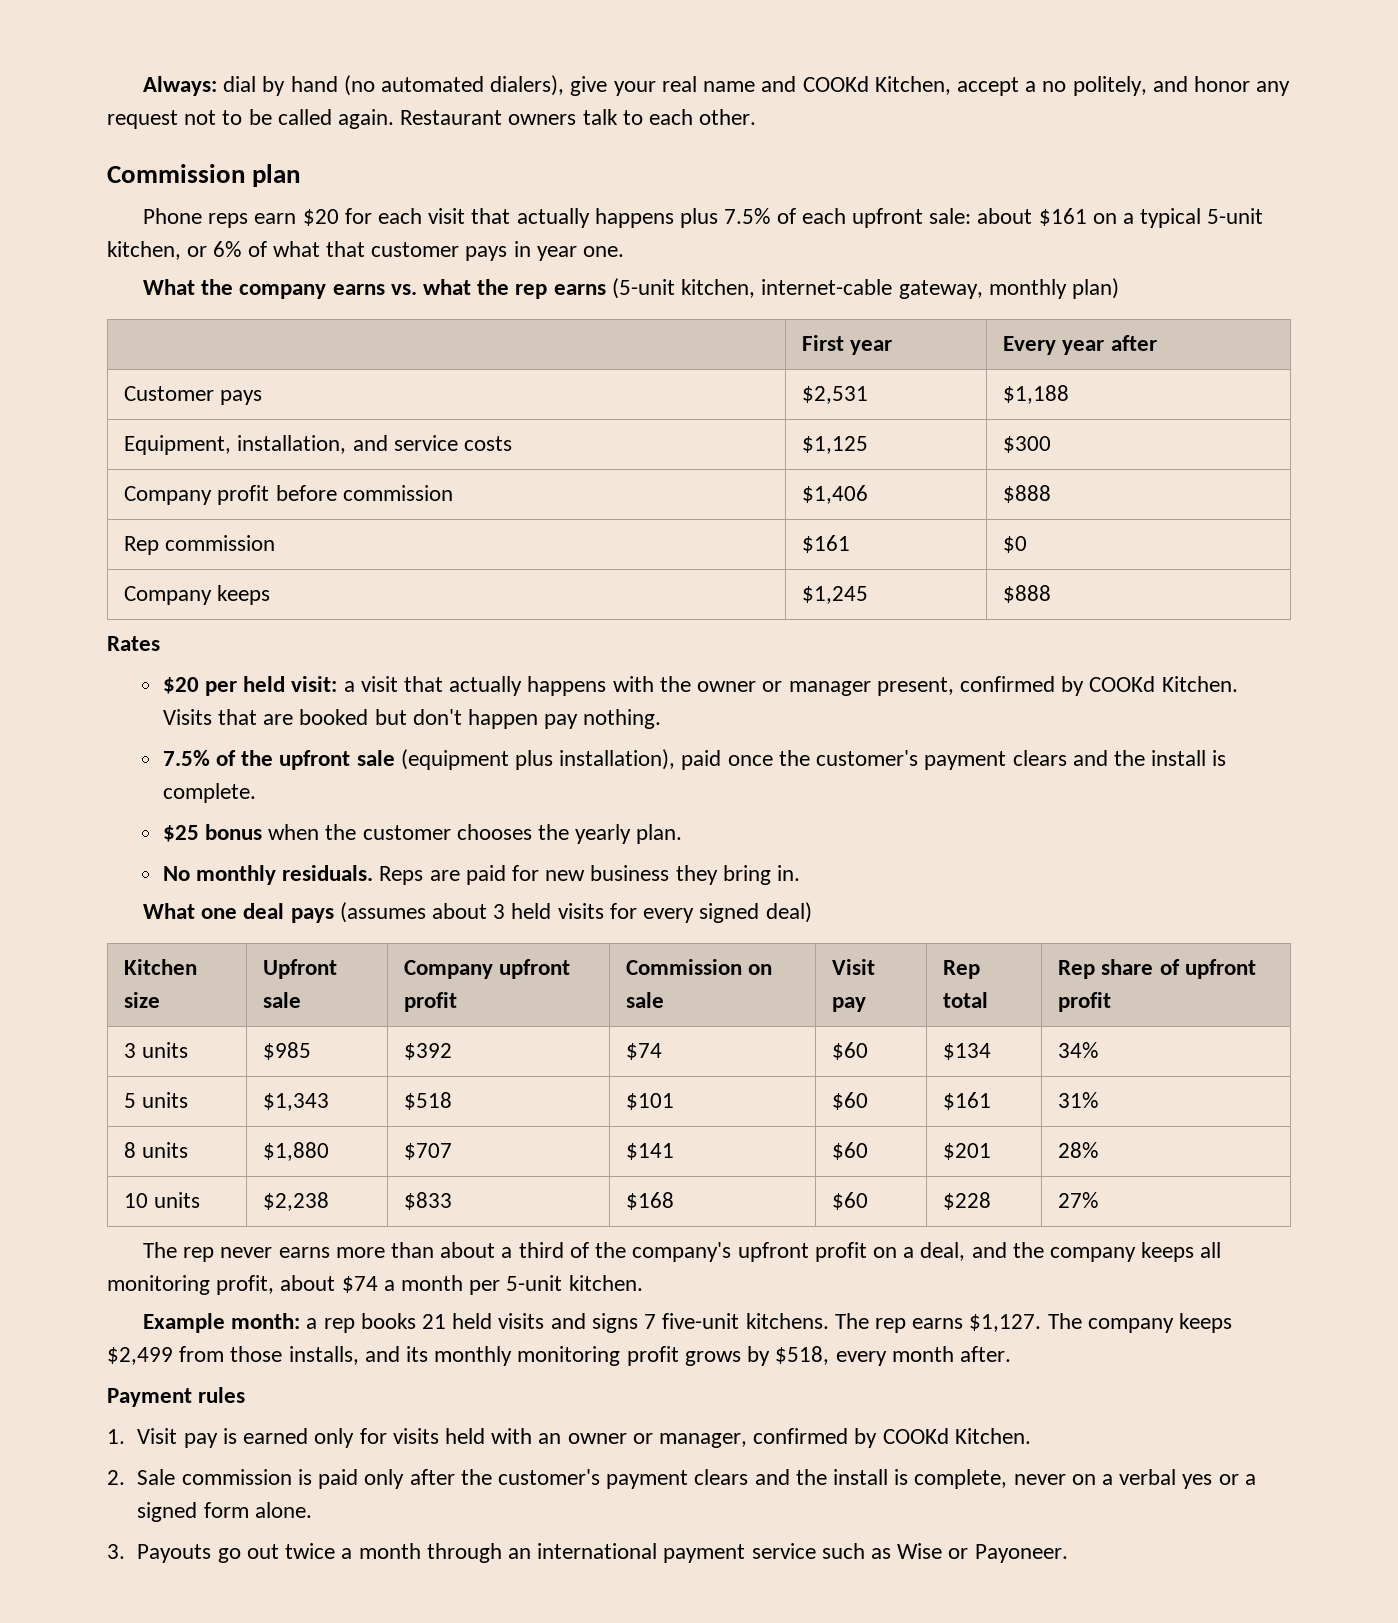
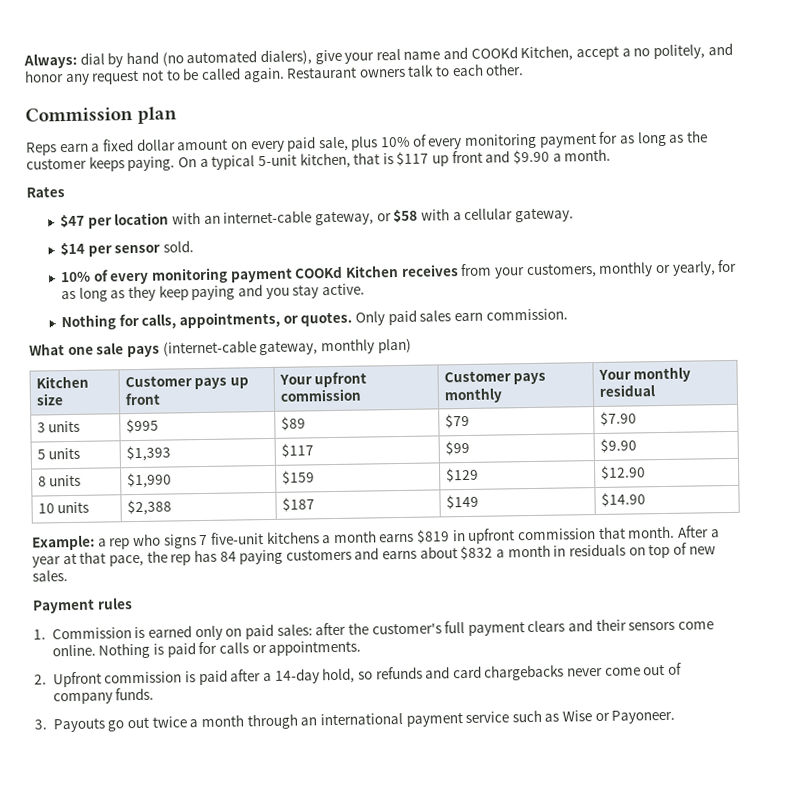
[142,208,1264,228] [107,241,625,261] [142,278,1119,299] [802,335,893,355] [1003,335,1157,355] [124,386,263,405] [802,386,869,404] [1003,385,1070,404] [124,435,513,455] [802,436,869,454] [1003,436,1052,453] [124,485,453,505] [802,485,869,504] [1003,485,1052,503] [124,535,276,555] [802,535,851,553] [1003,536,1028,553] [124,585,271,605] [802,586,869,604] [1003,585,1052,603] [107,636,160,651] [162,676,1238,696] [162,709,662,729] [162,749,1227,770] [162,783,256,803] [162,824,683,844] [162,865,801,885] [142,902,812,923] [124,959,198,975] [124,992,161,1008] [263,959,338,979] [263,992,302,1008] [404,959,571,979] [404,992,458,1012] [626,959,773,975] [626,992,665,1008] [832,959,876,975] [832,997,867,1012] [943,960,981,979] [943,992,989,1008] [1058,959,1256,979] [1058,992,1112,1012] [124,1042,189,1058] [263,1042,312,1060] [404,1043,453,1060] [626,1043,663,1060] [832,1042,869,1060] [943,1043,992,1060] [1058,1042,1099,1058] [124,1092,189,1108] [263,1093,330,1111] [404,1092,453,1110] [626,1093,675,1110] [832,1092,869,1110] [943,1092,992,1110] [1058,1092,1099,1108] [124,1142,189,1158] [263,1142,330,1161] [404,1143,453,1160] [626,1143,675,1160] [832,1142,869,1160] [943,1143,992,1160] [1058,1142,1099,1158] [124,1192,201,1208] [263,1192,330,1211] [404,1192,453,1210] [626,1192,675,1210] [832,1192,869,1210] [943,1192,992,1210] [1058,1192,1099,1208] [142,1242,1222,1262] [107,1275,643,1295] [142,1313,1232,1333] [107,1346,1011,1366] Phone reps earn $20 for each visit that actually happens plus 7.5% of each upfront sale: about $161 on a typical 5-unit kitchen, or 6% of what that customer pays in year one. // What the company earns vs. what the rep earns (5-unit kitchen, internet-cable gateway, monthly plan) // | First year | Every year after // Customer pays | $2,531 | $1,188 // Equipment, installation, and service costs | $1,125 | $300 // Company profit before commission | $1,406 | $888 // Rep commission | $161 | $0 // Company keeps | $1,245 | $888 // Rates // $20 per held visit: a visit that actually happens with the owner or manager present, confirmed by COOKd Kitchen. Visits that are booked but don't happen pay nothing. // 7.5% of the upfront sale (equipment plus installation), paid once the customer's payment clears and the install is complete. // $25 bonus when the customer chooses the yearly plan. // No monthly residuals. Reps are paid for new business they bring in. // What one deal pays (assumes about 3 held visits for every signed deal) // Kitchen size | Upfront sale | Company upfront profit | Commission on sale | Visit pay | Rep total | Rep share of upfront profit // 3 units | $985 | $392 | $74 | $60 | $134 | 34% // 5 units | $1,343 | $518 | $101 | $60 | $161 | 31% // 8 units | $1,880 | $707 | $141 | $60 | $201 | 28% // 10 units | $2,238 | $833 | $168 | $60 | $228 | 27% // The rep never earns more than about a third of the company's upfront profit on a deal, and the company keeps all monitoring profit, about $74 a month per 5-unit kitchen. // Example month: a rep books 21 held visits and signs 7 five-unit kitchens. The rep earns $1,127. The company keeps $2,499 from those installs, and its monthly monitoring profit grows by $518, every month after. -> [26,130,708,156] [26,148,612,172] [26,186,65,198] [60,207,574,229] [60,240,195,257] [61,259,738,285] [61,283,365,302] [61,308,568,331] [29,338,412,358] [35,375,89,389] [35,393,64,406] [124,375,250,390] [124,392,161,406] [278,371,368,388] [279,388,361,402] [443,370,547,385] [443,387,503,404] [597,366,692,383] [598,384,655,397] [36,420,81,433] [125,418,159,434] [280,416,306,431] [444,413,470,429] [599,411,637,426] [36,447,81,460] [125,445,171,462] [280,443,314,458] [444,440,470,456] [599,438,637,453] [37,474,82,487] [126,472,172,489] [281,470,315,485] [445,467,479,483] [600,465,646,480] [37,501,90,514] [126,499,172,516] [281,497,315,512] [445,494,479,510] [600,492,646,507] [32,525,720,551] [32,542,716,568] [32,570,68,582] Reps earn a fixed dollar amount on every paid sale, plus 10% of every monitoring payment for as long as the customer keeps paying. On a typical 5-unit kitchen, that is $117 up front and $9.90 a month. // Rates // $47 per location with an internet-cable gateway, or $58 with a cellular gateway. // $14 per sensor sold. // 10% of every monitoring payment COOKd Kitchen receives from your customers, monthly or yearly, for as long as they keep paying and you stay active. // Nothing for calls, appointments, or quotes. Only paid sales earn commission. // What one sale pays (internet-cable gateway, monthly plan) // Kitchen size | Customer pays up front | Your upfront commission | Customer pays monthly | Your monthly residual // 3 units | $995 | $89 | $79 | $7.90 // 5 units | $1,393 | $117 | $99 | $9.90 // 8 units | $1,990 | $159 | $129 | $12.90 // 10 units | $2,388 | $187 | $149 | $14.90 // Example: a rep who signs 7 five-unit kitchens a month earns $819 in upfront commission that month. After a year at that pace, the rep has 84 paying customers and earns about $832 a month in residuals on top of new sales.
[137,1428,218,1448] Visit pay -> [51,627,132,640] Commission
[359,1428,1031,1448] for visits held with an owner or manager, confirmed by COOKd Kitchen. -> [225,618,715,640] [51,640,362,659] on paid sales: after the customer's full payment clears and their sensors come online. Nothing is paid for calls or appointments.
[137,1469,176,1485] Sale -> [52,671,102,688] Upfront
[364,1469,1256,1489] [137,1502,312,1522] only after the customer's payment clears and the install is complete, never on a verbal yes or a signed form alone. -> [230,662,683,684] [52,687,155,705] after a 14-day hold, so refunds and card chargebacks never come out of company funds.

